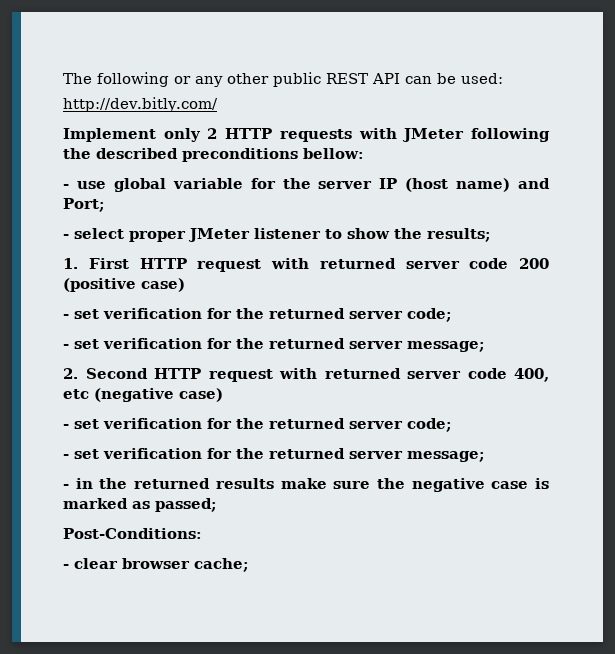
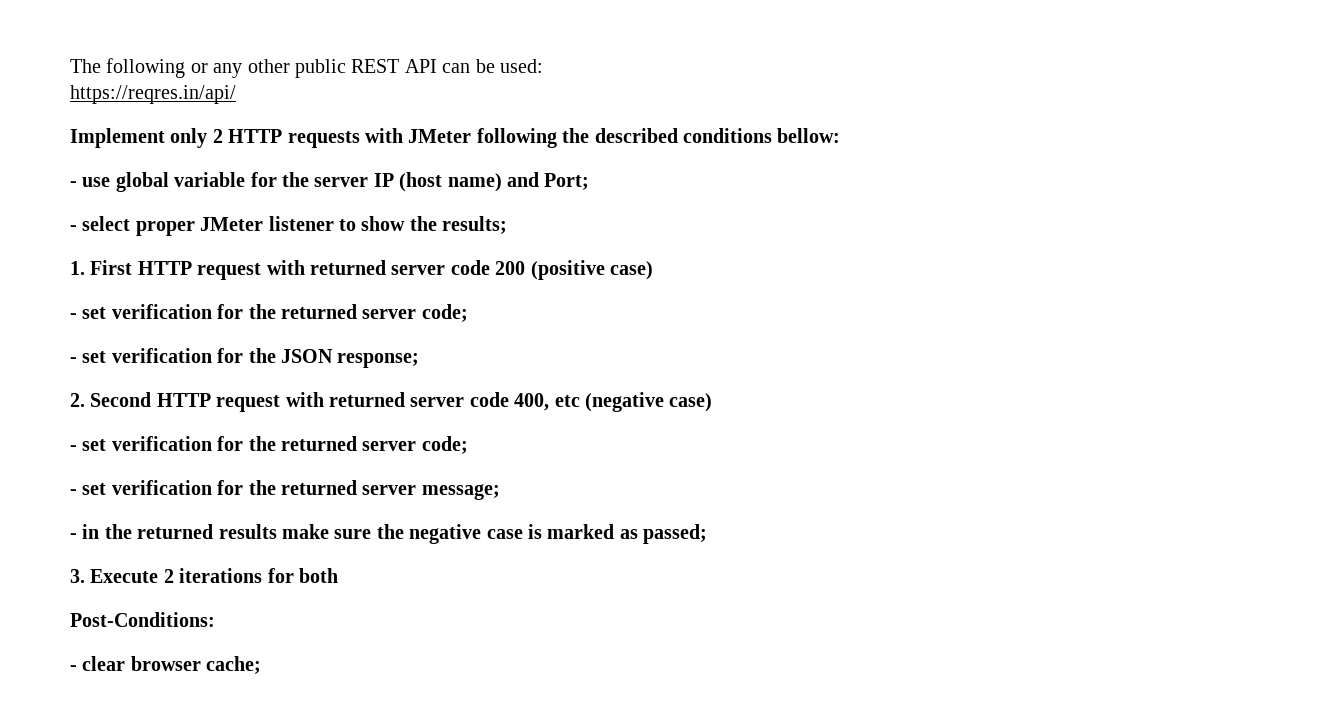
[63,97,218,112] http://dev.bitly.com/ -> [70,85,236,104] https://reqres.in/api/
[182,148,298,162] precоnditions -> [682,128,772,143] cоnditions
[269,338,485,352] returned server message; -> [281,349,420,368] JSON response;
(217, 505) none -> [70,568,338,583] // 3. Execute 2 iterations for both

